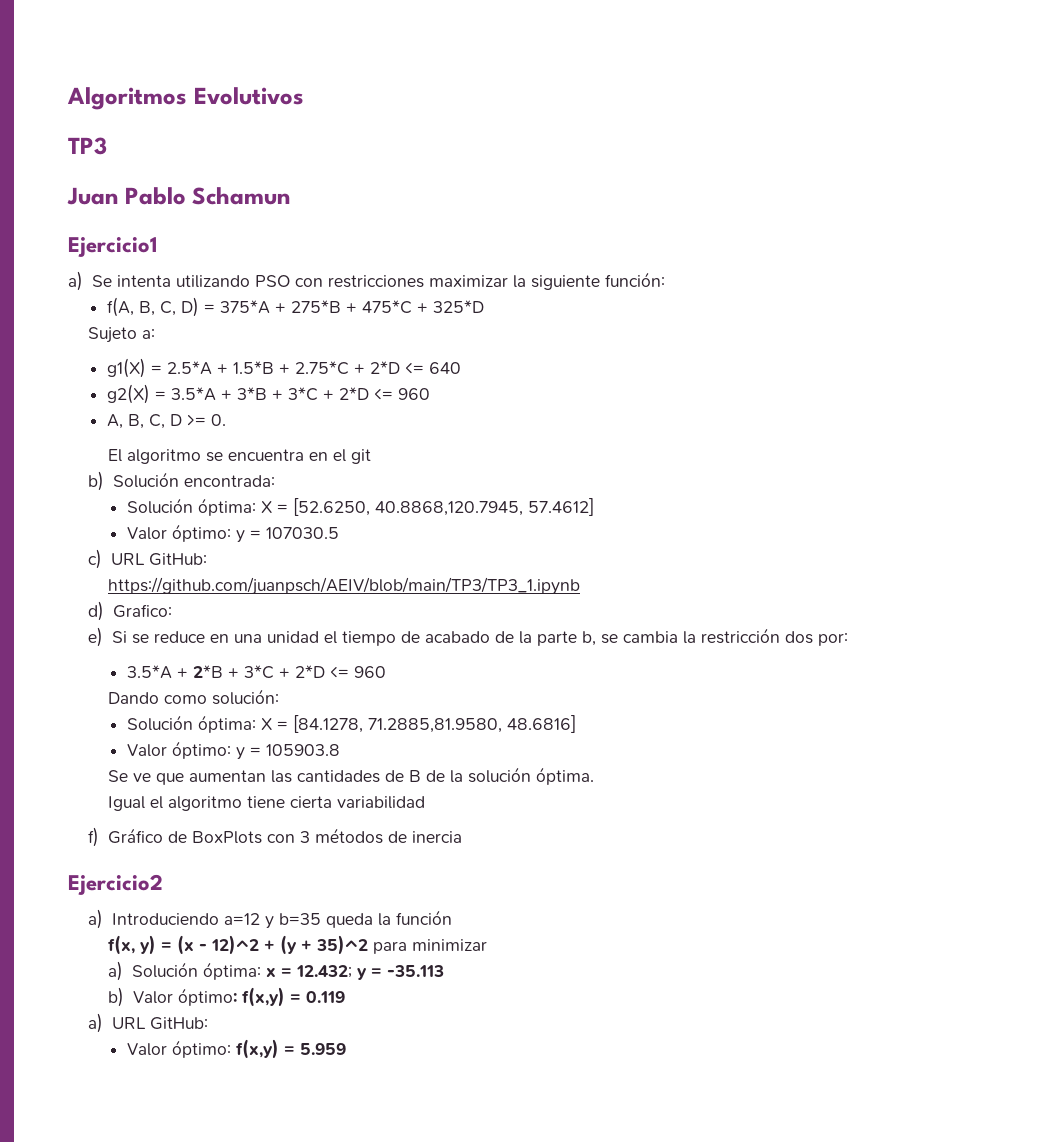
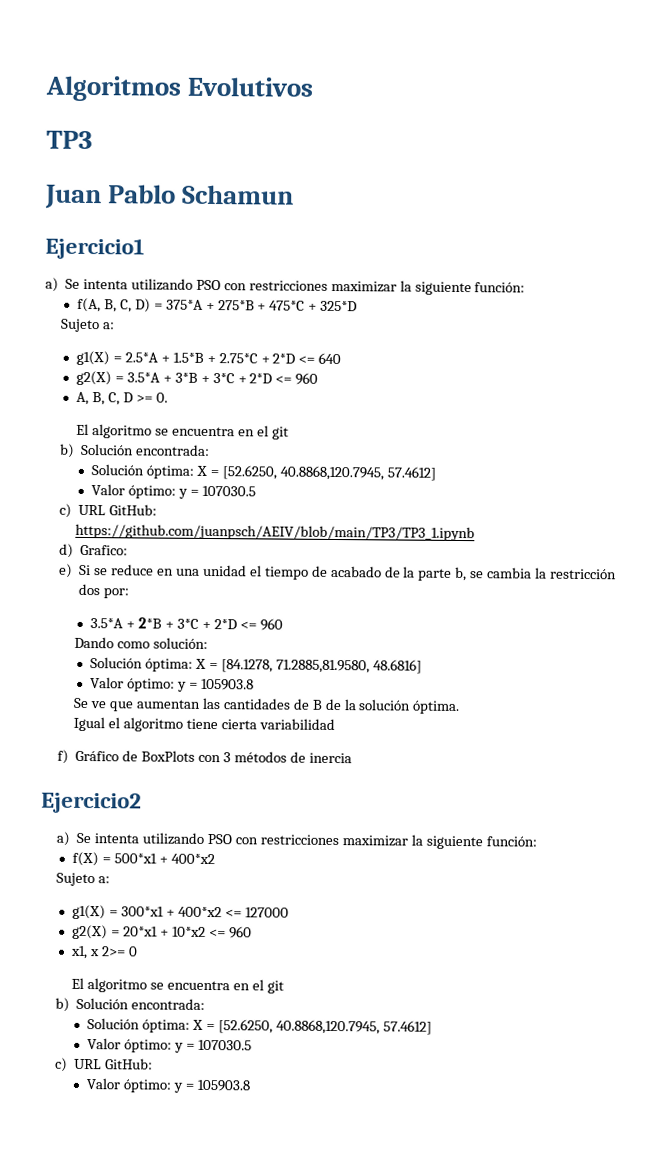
[111,910,452,929] [107,935,487,955] [107,961,444,981] [107,987,345,1007] [87,1013,103,1033] Introduciendo a=12 y b=35 queda la función // f(x, y) = (x - 12)^2 + (y + 35)^2 para minimizar // a) Solución óptima: x = 12.432; y = -35.113 // b) Valor óptimo: f(x,y) = 0.119 // a) -> [76,832,537,850] [72,851,215,867] [56,872,111,887] [72,904,289,920] [72,924,252,940] [70,945,138,960] [71,977,284,994] [55,997,206,1012] [87,1018,432,1035] [87,1038,252,1053] [55,1057,69,1072] Se intenta utilizando PSO con restricciones maximizar la siguiente función: // f(X) = 500*x1 + 400*x2 // Sujeto a: // g1(X) = 300*x1 + 400*x2 <= 127000 // g2(X) = 20*x1 + 10*x2 <= 960 // x1, x 2>= 0 // El algoritmo se encuentra en el git // b) Solución encontrada: // Solución óptima: X = [52.6250, 40.8868,120.7945, 57.4612] // Valor óptimo: y = 107030.5 // c)
[236,1039,347,1059] f(x,y) = 5.959 -> [173,1079,250,1093] y = 105903.8

